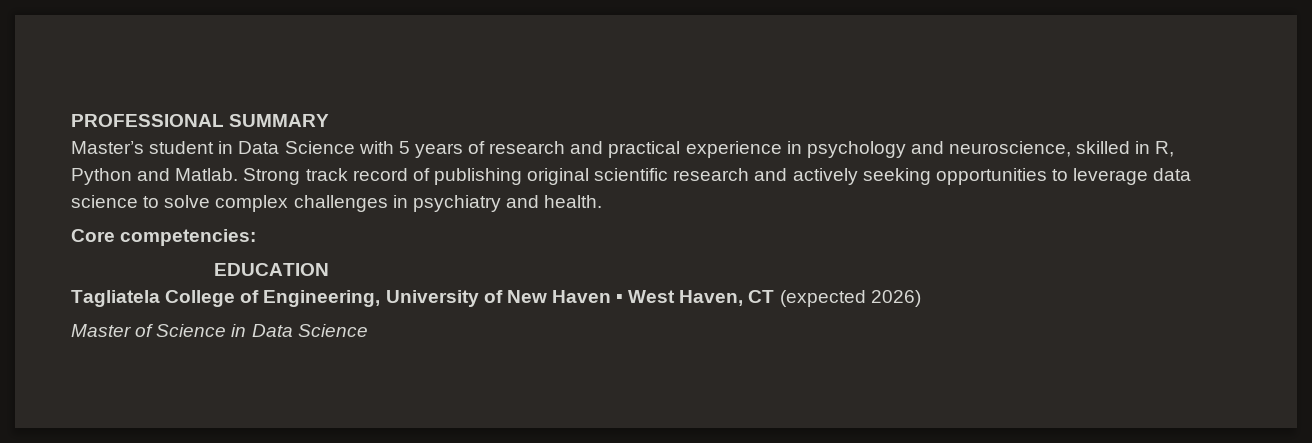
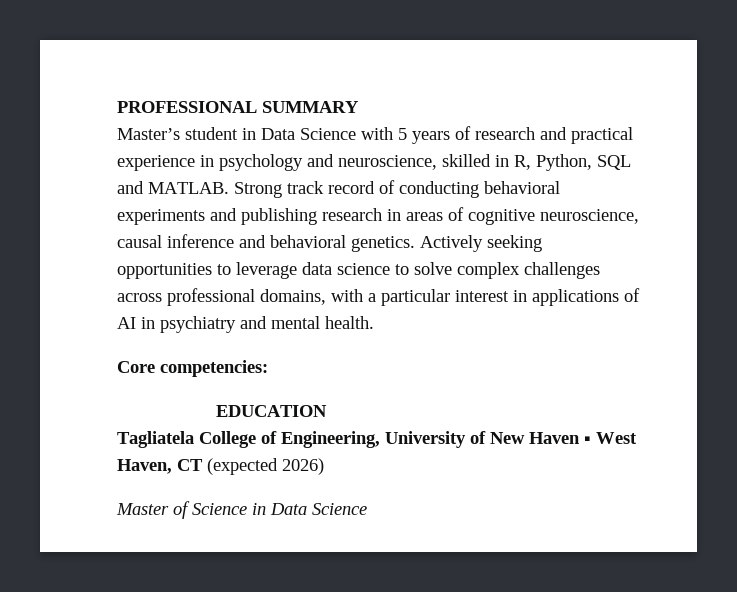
[71,168,858,185] Python and Matlab. Strong track record of publishing original scientific research and actively -> [536,154,631,171] [117,180,560,198] [117,207,639,225] [117,234,483,252] Python, SQL and MATLAB. Strong track record of conducting behavioral experiments and publishing research in areas of cognitive neuroscience, causal inference and behavioral genetics. Actively
(388, 203) none -> [117,288,640,306] [117,317,136,329] across professional domains, with a particular interest in applications of AI
(539, 201) none -> [271,316,320,329] mental

